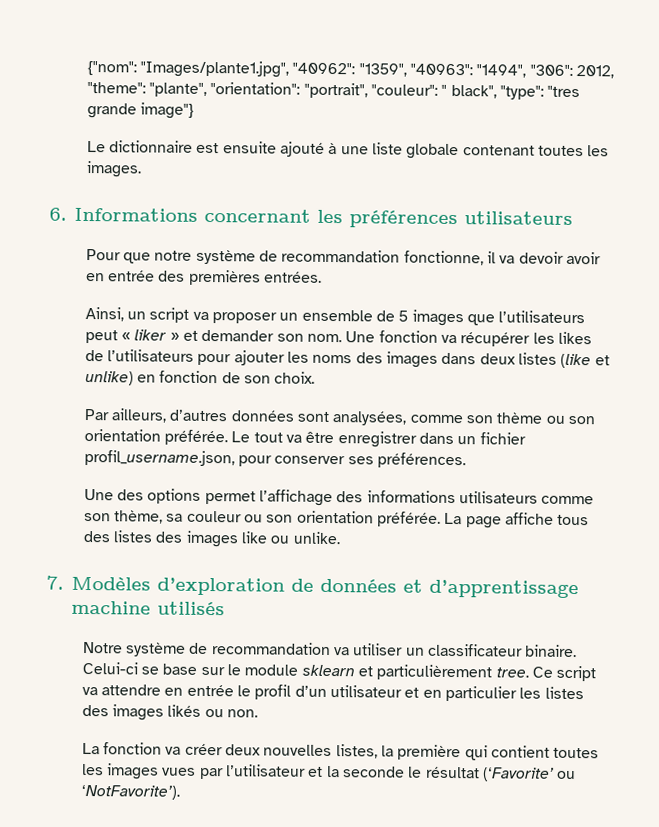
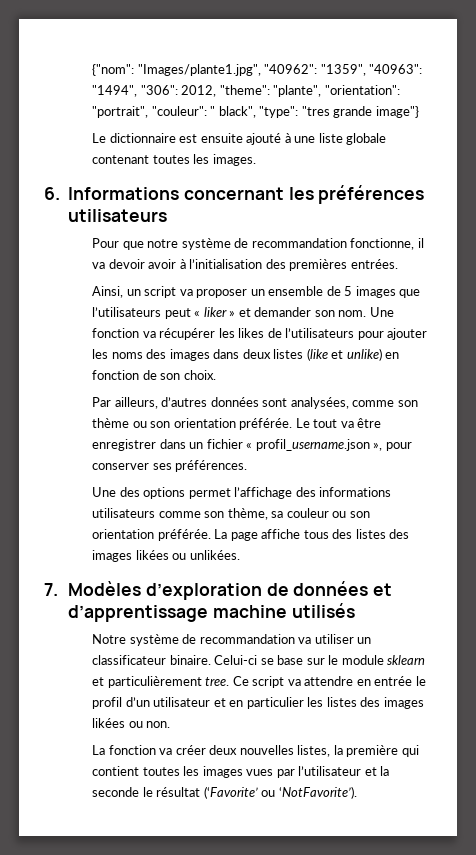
[85,270,156,282] en entrée -> [179,259,263,269] à l’initialisation
[83,449,235,467] profil_username.json, -> [246,439,383,451] « profil_username.json »,
[240,531,341,545] like ou unlike. -> [135,550,240,560] likées ou unlikées.
[167,704,202,717] likés -> [92,718,126,728] likées

